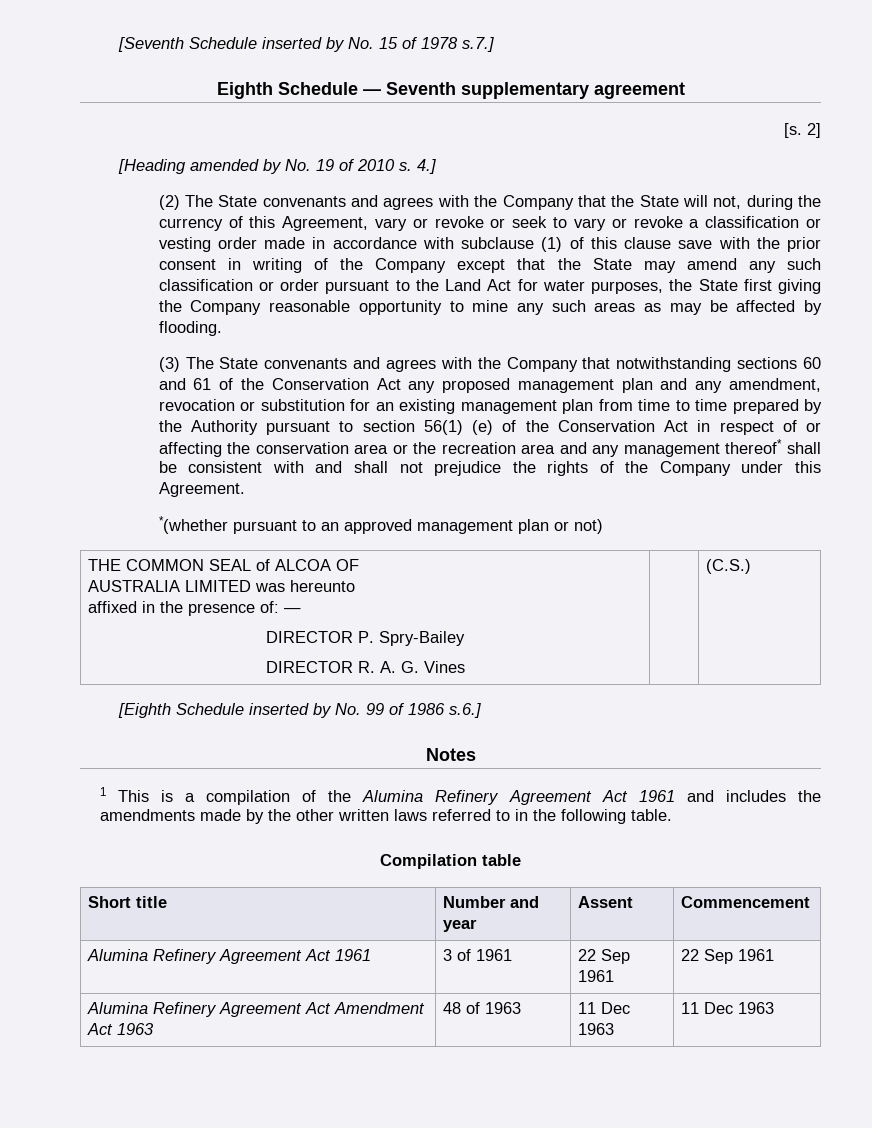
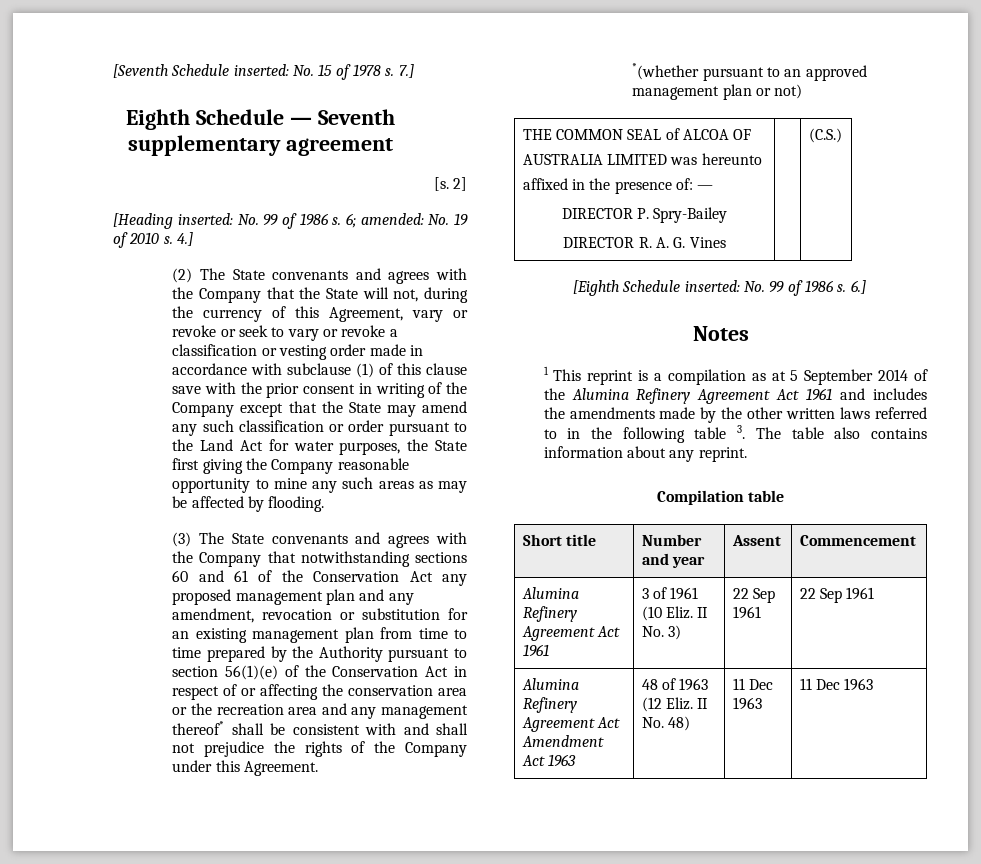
[262,37,346,52] inserted by -> [233,64,289,76] inserted:
[462,37,495,52] s.7.] -> [385,64,414,78] s. 7.]
[190,159,283,174] amended by -> [177,213,424,229] inserted: No. 99 of 1986 s. 6; amended:
[423,420,494,435] 56(1) (e) -> [225,665,279,680] 56(1)(e)
[249,703,482,718] inserted by No. 99 of 1986 s.6.] -> [684,280,866,296] inserted: No. 99 of 1986 s. 6.]
(149, 796) none -> [587,370,634,385] reprint
(291, 797) none -> [751,369,909,385] as at 5 September 2014
[630,809,672,821] table. -> [694,425,927,439] [543,446,747,462] table 3. The table also contains information about any reprint.
(513, 955) none -> [641,606,709,621] [641,625,681,640] (10 Eliz. II No. 3)
(522, 1008) none -> [641,697,709,712] [641,716,690,731] (12 Eliz. II No. 48)

